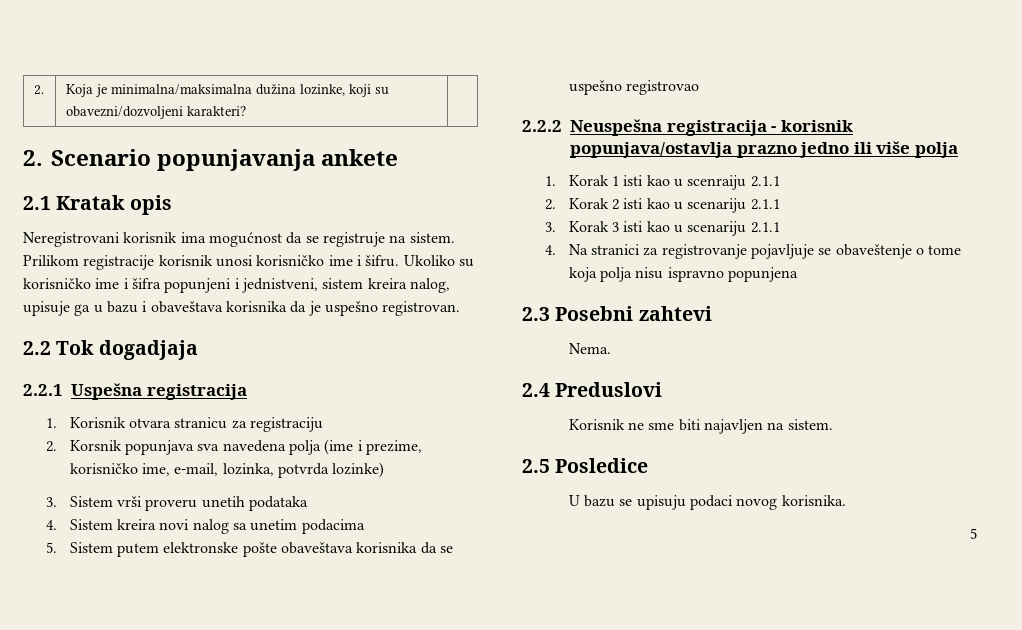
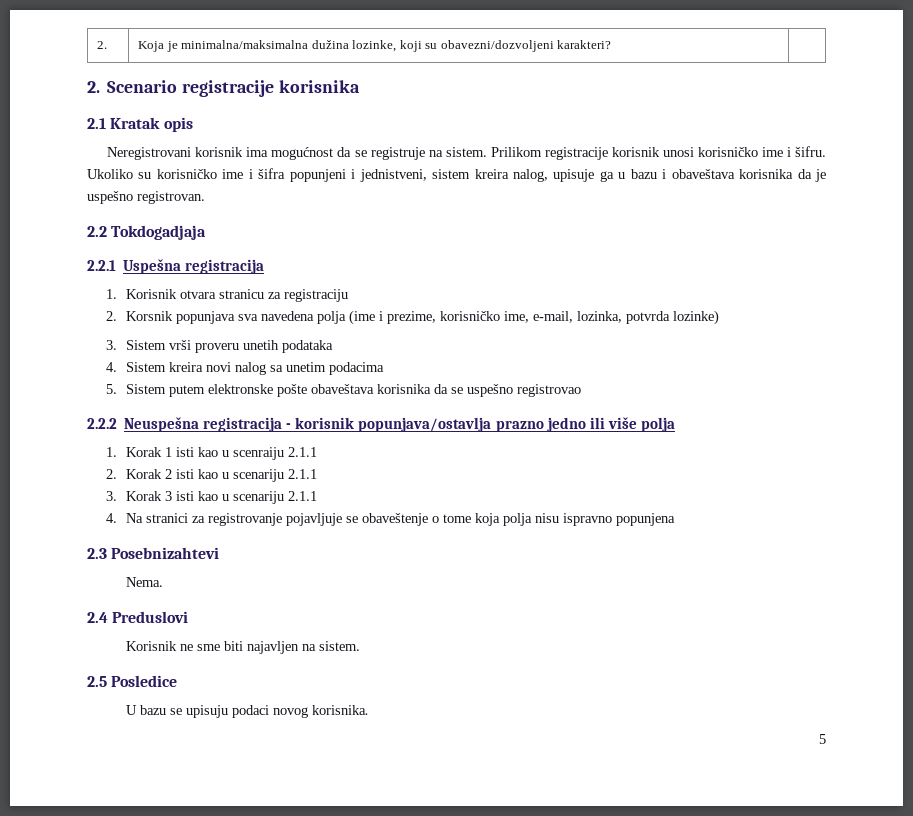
[157,149,399,171] popunjavanja ankete -> [181,80,360,97] registracije korisnika
[56,340,198,360] Tok dogadjaja -> [111,225,207,240] Tokdogadjaja
[555,306,712,321] Posebni zahtevi -> [111,547,220,559] Posebnizahtevi

